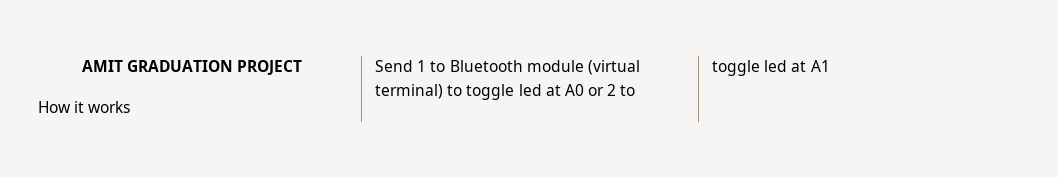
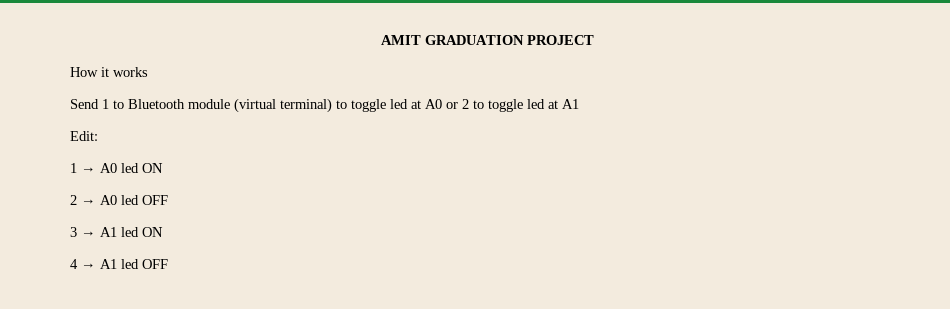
(830, 66) none -> [70,131,98,141] [70,163,163,173] [70,195,168,205] [70,227,163,237] [70,259,168,269] // Edit: // 1 → A0 led ON // 2 → A0 led OFF // 3 → A1 led ON // 4 → A1 led OFF

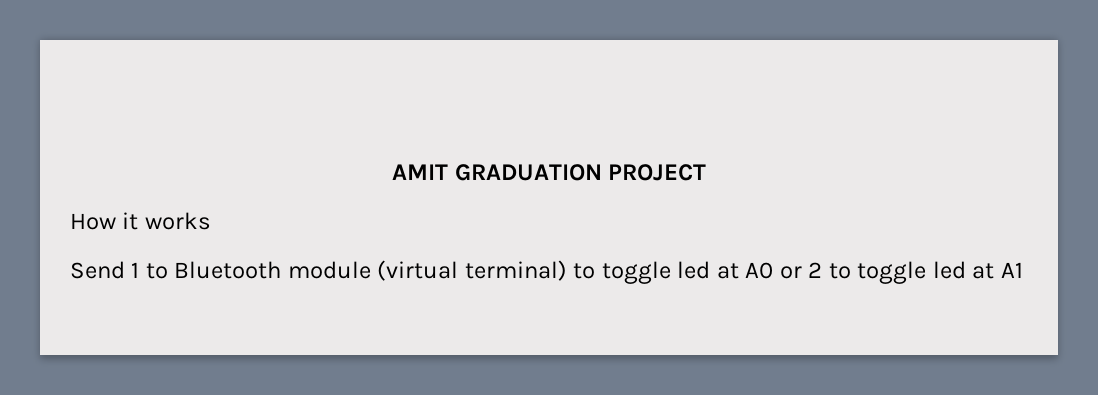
[70,131,98,141] [70,163,163,173] [70,195,168,205] [70,227,163,237] [70,259,168,269] // Edit: // 1 → A0 led ON // 2 → A0 led OFF // 3 → A1 led ON // 4 → A1 led OFF -> (1023, 270) none

